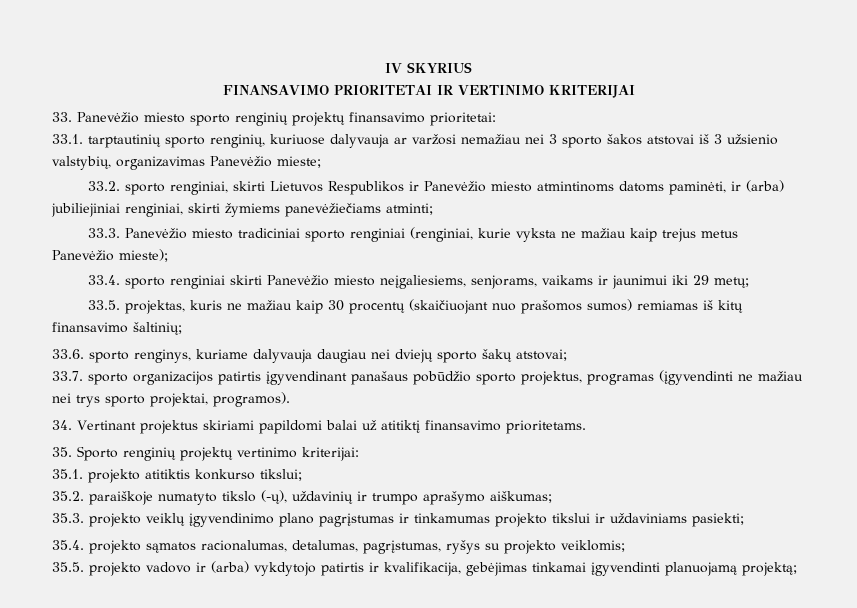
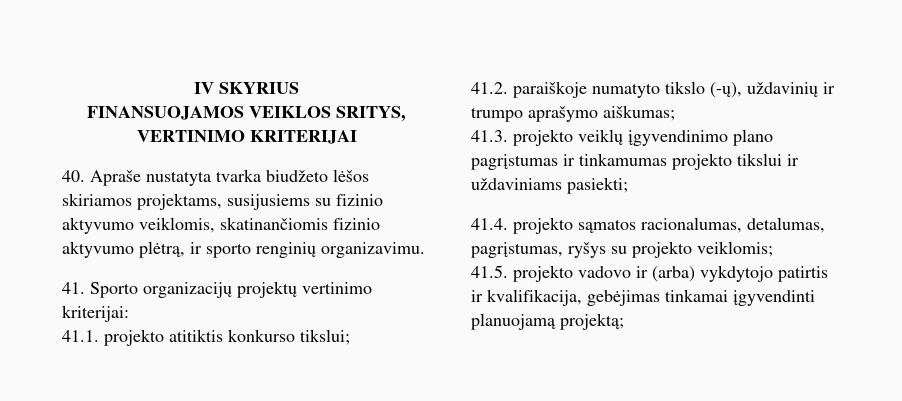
[222,84,453,95] FINANSAVIMO PRIORITETAI IR -> [87,106,406,122] FINANSUOJAMOS VEIKLOS SRITYS,
[52,112,496,126] [52,134,778,148] [52,156,321,170] [88,180,785,195] [51,203,433,217] [88,227,739,242] [52,249,168,262] [88,275,750,289] [88,299,744,314] [52,322,182,335] [52,349,567,363] [52,370,803,385] [52,392,290,407] [52,420,586,434] [52,446,176,461] 33. Panevėžio miesto sporto renginių projektų finansavimo prioritetai: // 33.1. tarptautinių sporto renginių, kuriuose dalyvauja ar varžosi nemažiau nei 3 sporto šakos atstovai iš 3 užsienio valstybių, organizavimas Panevėžio mieste; // 33.2. sporto renginiai, skirti Lietuvos Respublikos ir Panevėžio miesto atmintinoms datoms paminėti, ir (arba) jubiliejiniai renginiai, skirti žymiems panevėžiečiams atminti; // 33.3. Panevėžio miesto tradiciniai sporto renginiai (renginiai, kurie vyksta ne mažiau kaip trejus metus Panevėžio mieste); // 33.4. sporto renginiai skirti Panevėžio miesto neįgaliesiems, senjorams, vaikams ir jaunimui iki 29 metų; // 33.5. projektas, kuris ne mažiau kaip 30 procentų (skaičiuojant nuo prašomos sumos) remiamas iš kitų finansavimo šaltinių; // 33.6. sporto renginys, kuriame dalyvauja daugiau nei dviejų sporto šakų atstovai; // 33.7. sporto organizacijos patirtis įgyvendinant panašaus pobūdžio sporto projektus, programas (įgyvendinti ne mažiau nei trys sporto projektai, programos). // 34. Vertinant projektus skiriami papildomi balai už atitiktį finansavimo prioritetams. // 35. Sporto renginių -> [62,169,369,186] [62,193,383,210] [62,217,380,234] [62,241,425,258] [62,282,232,298] 40. Apraše nustatyta tvarka biudžeto lėšos skiriamos projektams, susijusiems su fizinio aktyvumo veiklomis, skatinančiomis fizinio aktyvumo plėtrą, ir sporto renginių organizavimu. // 41. Sporto organizacijų
[52,469,83,479] 35.1. -> [62,330,99,342] 41.1.
[52,491,84,501] 35.2. -> [471,82,508,94] 41.2.
[52,513,84,523] 35.3. -> [471,130,508,142] 41.3.
[52,540,84,550] 35.4. -> [471,218,508,230] 41.4.
[52,562,84,572] 35.5. -> [471,265,508,278] 41.5.

